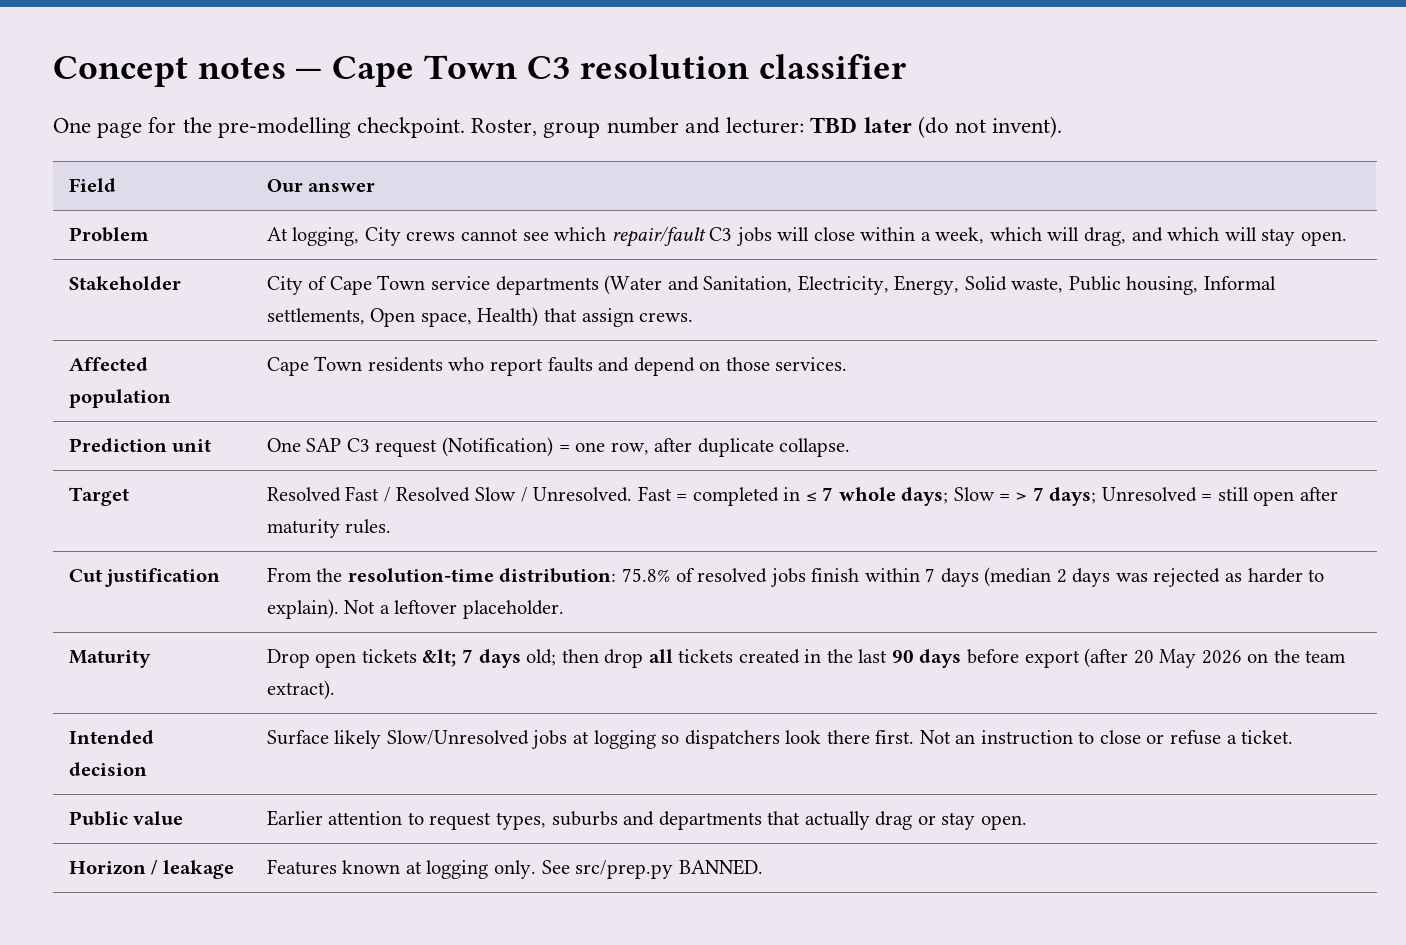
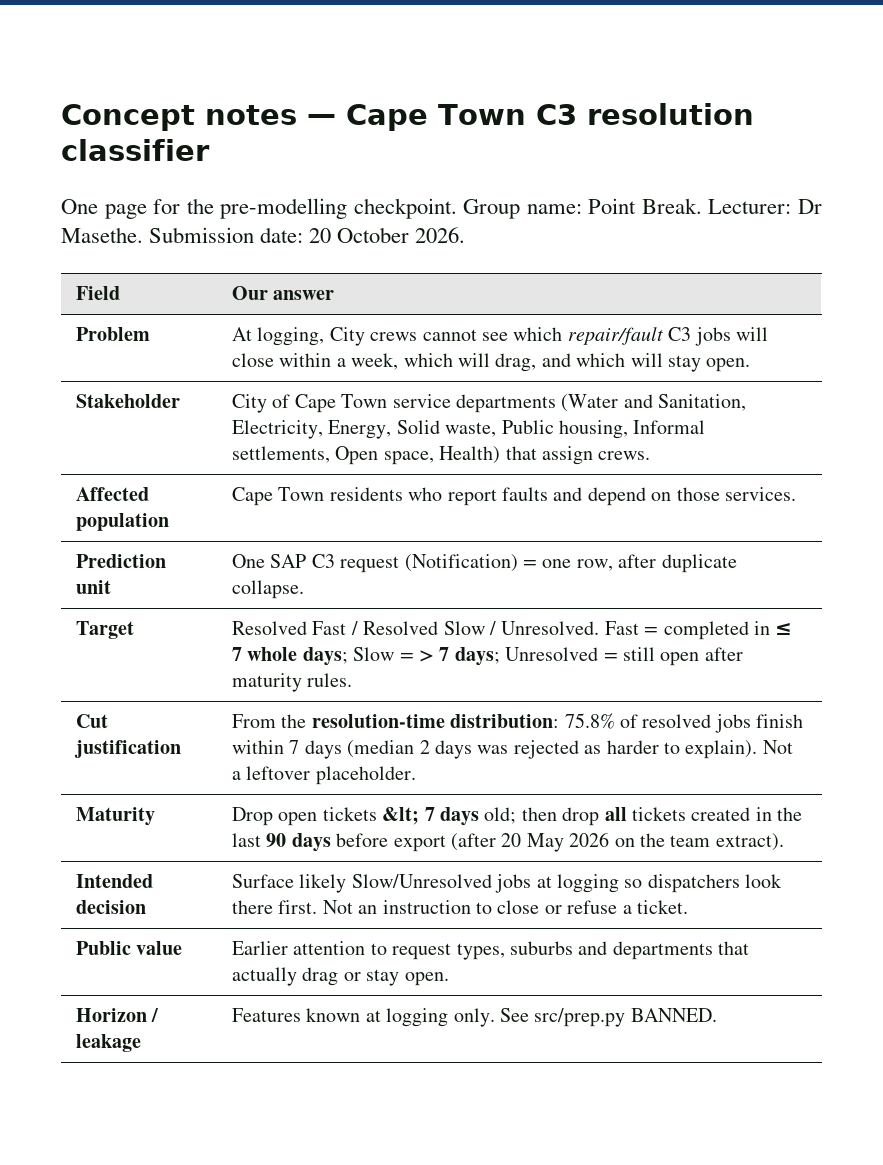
[471,116,1063,138] Roster, group number and lecturer: TBD later (do not invent). -> [463,198,822,219] [61,227,466,243] Group name: Point Break. Lecturer: Dr Masethe. Submission date: 20 October 2026.

